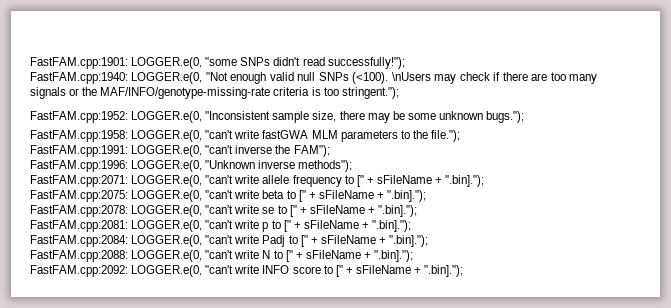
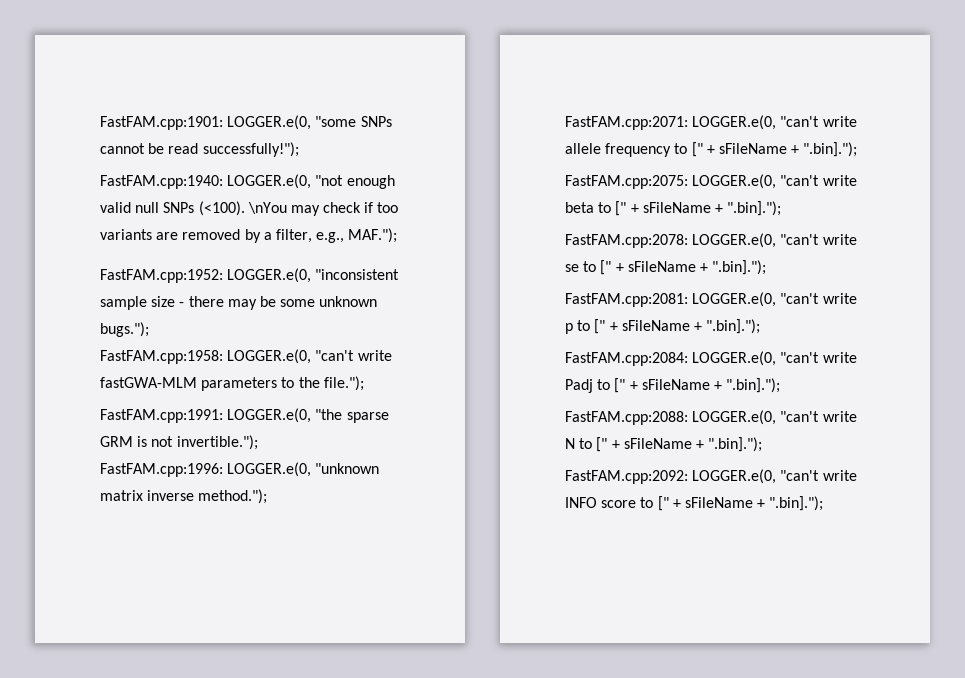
[273,57,301,66] didn't -> [100,143,165,154] cannot be
[205,72,228,81] "Not -> [315,175,344,186] "not
[391,72,431,81] \nUsers -> [247,202,287,214] \nYou
[502,72,597,84] [30,87,399,99] [30,111,337,123] there are too many signals or the MAF/INFO/genotype-missing-rate criteria is too stringent."); // FastFAM.cpp:1952: LOGGER.e(0, "Inconsistent sample size, -> [377,202,399,213] [100,228,398,243] [100,268,400,283] [100,296,185,310] too variants are removed by a filter, e.g., MAF."); // FastFAM.cpp:1952: LOGGER.e(0, "inconsistent sample size -
[262,130,338,139] fastGWA MLM -> [100,377,197,388] fastGWA-MLM
[205,145,330,157] [30,160,353,172] "can't inverse the FAM"); // FastFAM.cpp:1996: LOGGER.e(0, "Unknown inverse methods"); -> [315,409,389,423] [100,435,258,450] [100,462,380,477] [100,489,268,504] "the sparse GRM is not invertible."); // FastFAM.cpp:1996: LOGGER.e(0, "unknown matrix inverse method.");

